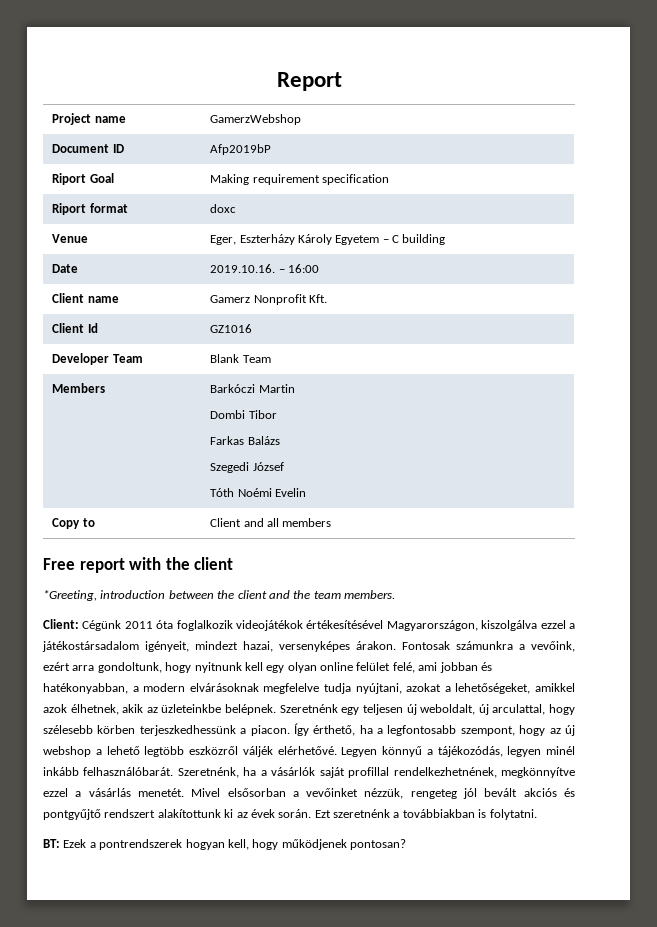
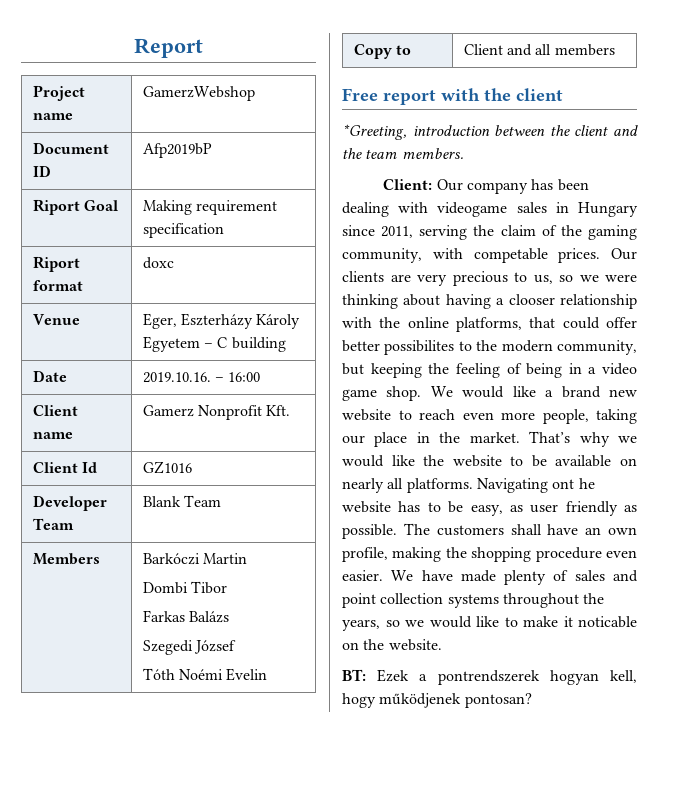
[82,620,575,631] [42,641,575,652] [43,662,492,673] [43,683,576,694] [43,704,576,715] [43,723,575,736] [43,746,575,757] [43,767,576,778] [43,788,576,799] [43,809,537,820] Cégünk 2011 óta foglalkozik videojátékok értékesítésével Magyarországon, kiszolgálva ezzel a játékostársadalom igényeit, mindezt hazai, versenyképes árakon. Fontosak számunkra a vevőink, ezért arra gondoltunk, hogy nyitnunk kell egy olyan online felület felé, ami jobban és hatékonyabban, a modern elvárásoknak megfelelve tudja nyújtani, azokat a lehetőségeket, amikkel azok élhetnek, akik az üzleteinkbe belépnek. Szeretnénk egy teljesen új weboldalt, új arculattal, hogy szélesebb körben terjeszkedhessünk a piacon. Így érthető, ha a legfontosabb szempont, hogy az új webshop a lehető legtöbb eszközről váljék elérhetővé. Legyen könnyű a tájékozódás, legyen minél inkább felhasználóbarát. Szeretnénk, ha a vásárlók saját profillal rendelkezhetnének, megkönnyítve ezzel a vásárlás menetét. Mivel elsősorban a vevőinket nézzük, rengeteg jól bevált akciós és pontgyűjtő rendszert alakítottunk ki az évek során. Ezt szeretnénk a továbbiakban is folytatni. -> [436,179,589,194] [342,202,638,217] [342,225,637,240] [342,248,637,263] [342,271,637,286] [342,294,637,309] [342,317,637,332] [342,340,637,355] [342,363,637,378] [342,386,637,401] [342,409,637,424] [342,431,637,447] [342,455,637,467] [342,478,595,493] [342,501,637,516] [342,523,637,539] [342,547,637,562] [342,570,638,585] [342,593,605,608] [342,616,637,631] [342,639,442,651] Our company has been dealing with videogame sales in Hungary since 2011, serving the claim of the gaming community, with competable prices. Our clients are very precious to us, so we were thinking about having a clooser relationship with the online platforms, that could offer better possibilites to the modern community, but keeping the feeling of being in a video game shop. We would like a brand new website to reach even more people, taking our place in the market. That’s why we would like the website to be available on nearly all platforms. Navigating ont he website has to be easy, as user friendly as possible. The customers shall have an own profile, making the shopping procedure even easier. We have made plenty of sales and point collection systems throughout the years, so we would like to make it noticable on the website.

